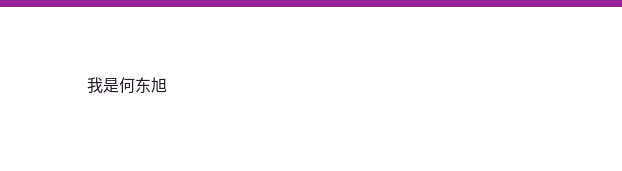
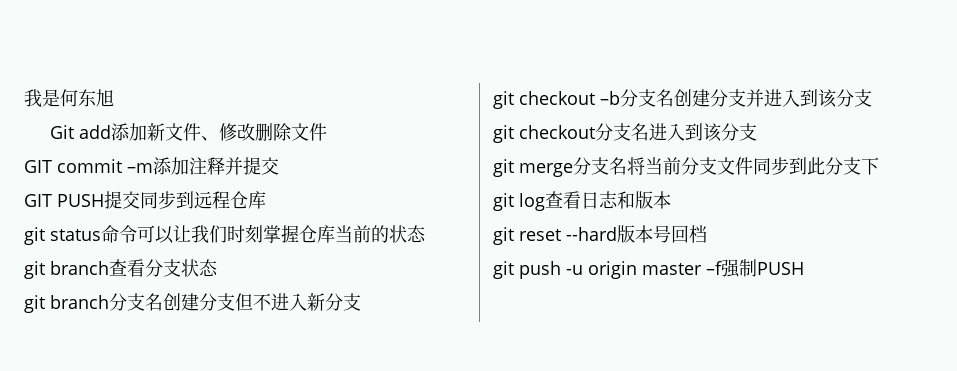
(167, 85) none -> [50,123,328,141] [24,157,279,175] [24,191,266,209] [24,224,426,245] [24,259,218,279] [24,293,361,313] [493,89,872,109] [493,123,757,143] [493,157,879,177] [493,191,671,211] [493,225,707,245] [493,259,804,279] // Git add添加新文件、修改删除文件 // GIT commit –m添加注释并提交 // GIT PUSH提交同步到远程仓库 // git status命令可以让我们时刻掌握仓库当前的状态 // git branch查看分支状态 // git branch分支名创建分支但不进入新分支 // git checkout –b分支名创建分支并进入到该分支 // git checkout分支名进入到该分支 // git merge分支名将当前分支文件同步到此分支下 // git log查看日志和版本 // git reset --hard版本号回档 // git push -u origin master –f强制PUSH

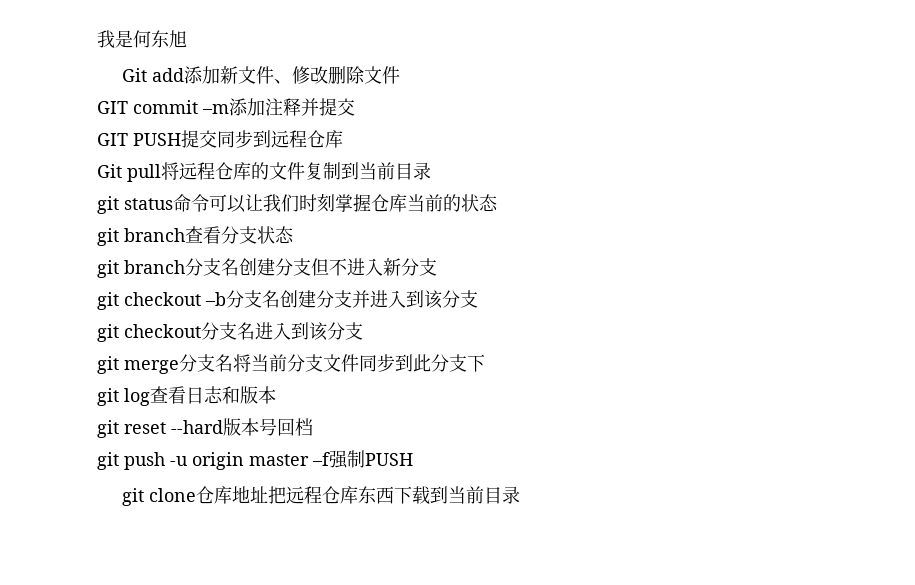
(266, 200) none -> [97,162,431,182] // Git pull将远程仓库的文件复制到当前目录
(804, 268) none -> [122,486,521,506] // git clone仓库地址把远程仓库东西下载到当前目录

